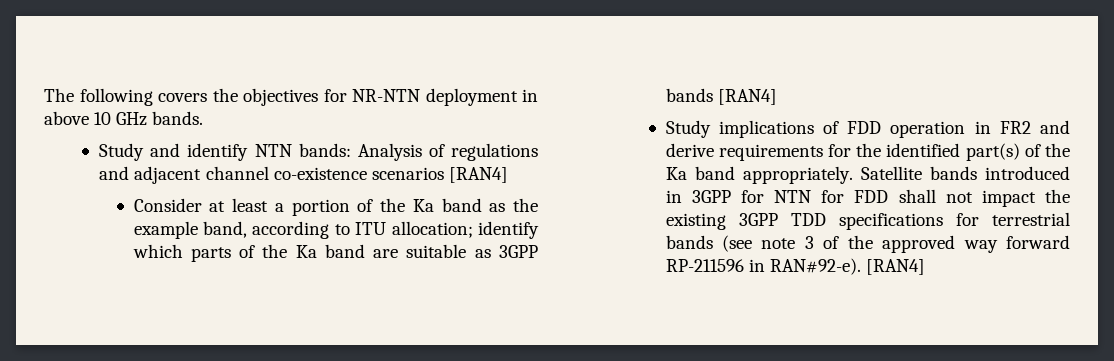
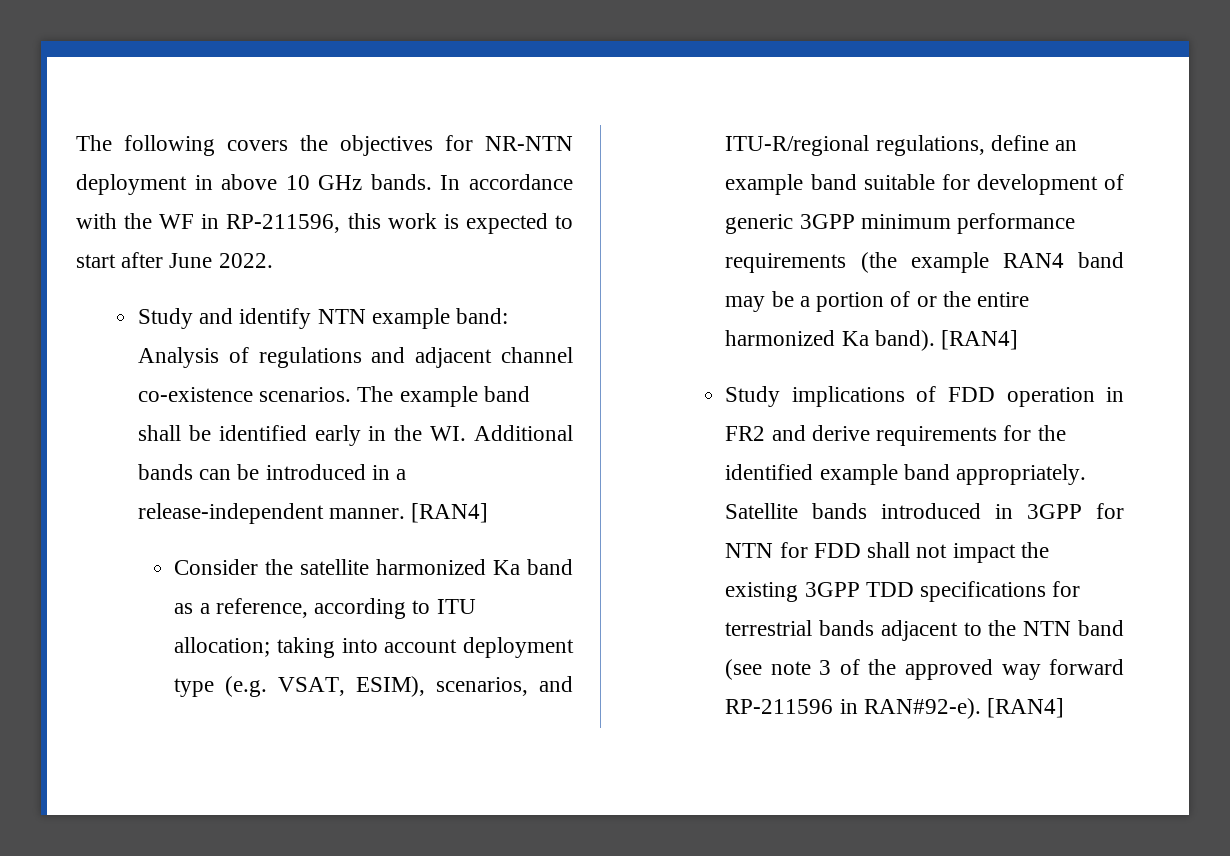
(204, 118) none -> [440,174,573,190] [76,213,573,234] [76,252,273,268] In accordance with the WF in RP-211596, this work is expected to start after June 2022.
[298,143,351,157] bands: -> [371,308,508,329] example band:
[371,167,508,183] [133,198,539,216] [133,221,539,239] [132,244,538,262] [665,88,713,102] scenarios [RAN4] // Consider at least a portion of the Ka band as the example band, according to ITU allocation; identify which parts of the Ka band are suitable as 3GPP bands -> [259,386,530,407] [137,425,573,446] [137,464,406,480] [137,503,489,524] [174,559,573,575] [174,598,476,619] [174,637,574,658] [174,676,573,697] [725,135,1078,156] [725,174,1124,195] [725,213,1076,234] [725,252,1124,273] [725,291,1029,312] [725,330,935,351] scenarios. The example band shall be identified early in the WI. Additional bands can be introduced in a release-independent manner. [RAN4] // Consider the satellite harmonized Ka band as a reference, according to ITU allocation; taking into account deployment type (e.g. VSAT, ESIM), scenarios, and ITU-R/regional regulations, define an example band suitable for development of generic 3GPP minimum performance requirements (the example RAN4 band may be a portion of or the entire harmonized Ka band).
[965,143,1070,161] [665,167,687,180] part(s) of the Ka -> [819,464,898,485] example
(713, 242) none -> [880,620,1124,641] adjacent to the NTN band

